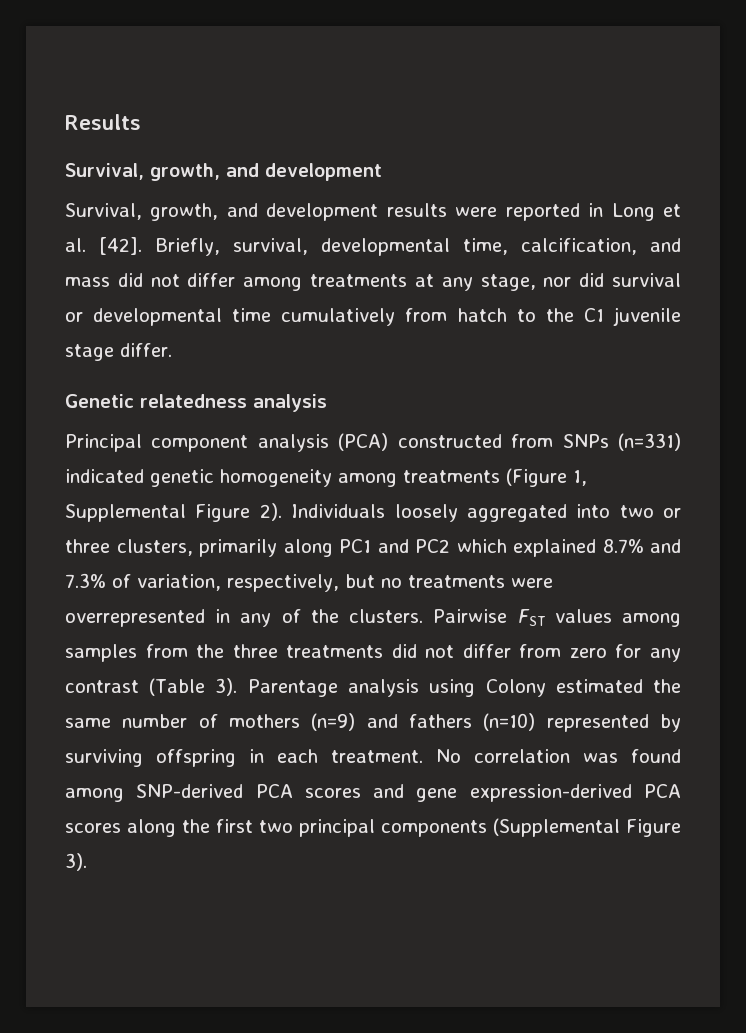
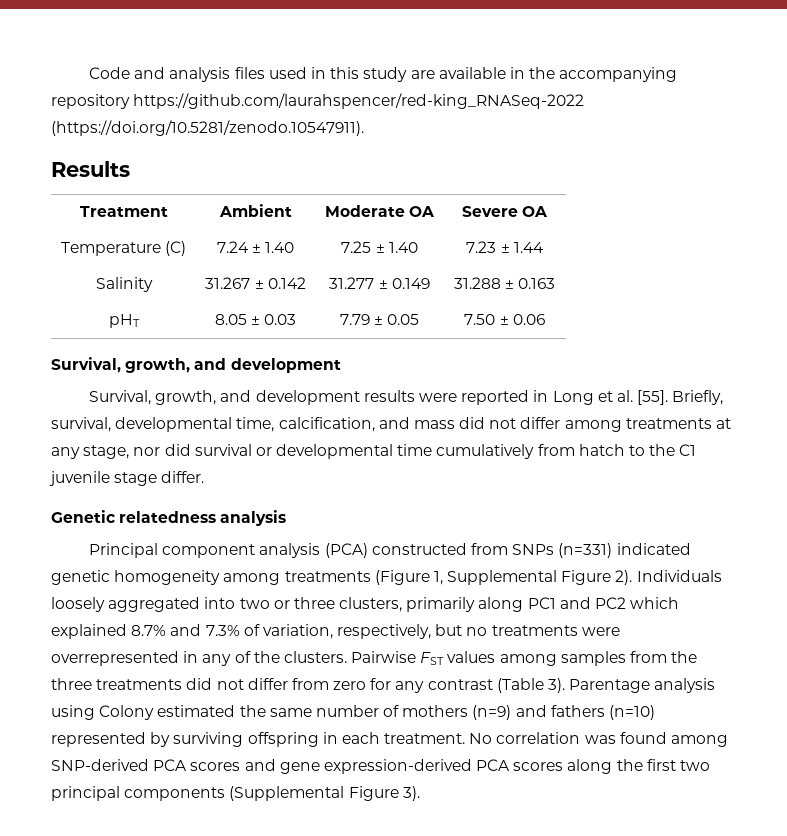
[65,114,141,130] Results -> [89,67,678,82] [51,93,585,109] [51,120,364,136] [51,161,130,177] [79,206,168,217] [218,204,292,217] [324,205,436,217] [461,206,549,217] [60,241,187,256] [216,241,295,253] [341,241,418,253] [466,241,544,253] [95,277,153,292] [205,277,306,289] [329,277,430,289] [453,277,556,289] [108,314,140,328] [214,314,297,325] [339,314,420,325] [464,314,545,325] Code and analysis files used in this study are available in the accompanying repository https://github.com/laurahspencer/red-king_RNASeq-2022 (https://doi.org/10.5281/zenodo.10547911). // Results // Treatment | Ambient | Moderate OA | Severe OA // Temperature (C) | 7.24 ± 1.40 | 7.25 ± 1.40 | 7.23 ± 1.44 // Salinity | 31.267 ± 0.142 | 31.277 ± 0.149 | 31.288 ± 0.163 // pHT | 8.05 ± 0.03 | 7.79 ± 0.05 | 7.50 ± 0.06
[99,237,142,255] [42]. -> [637,390,669,405] [55].

